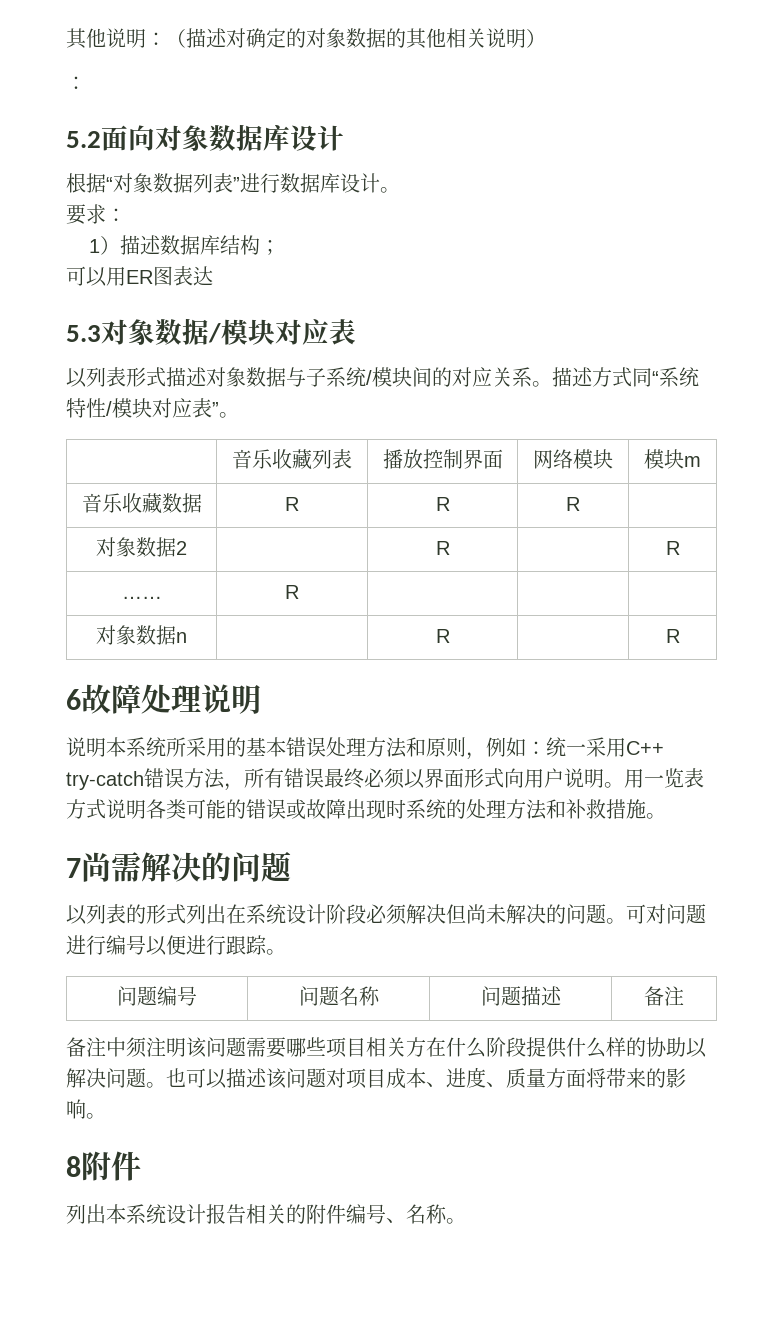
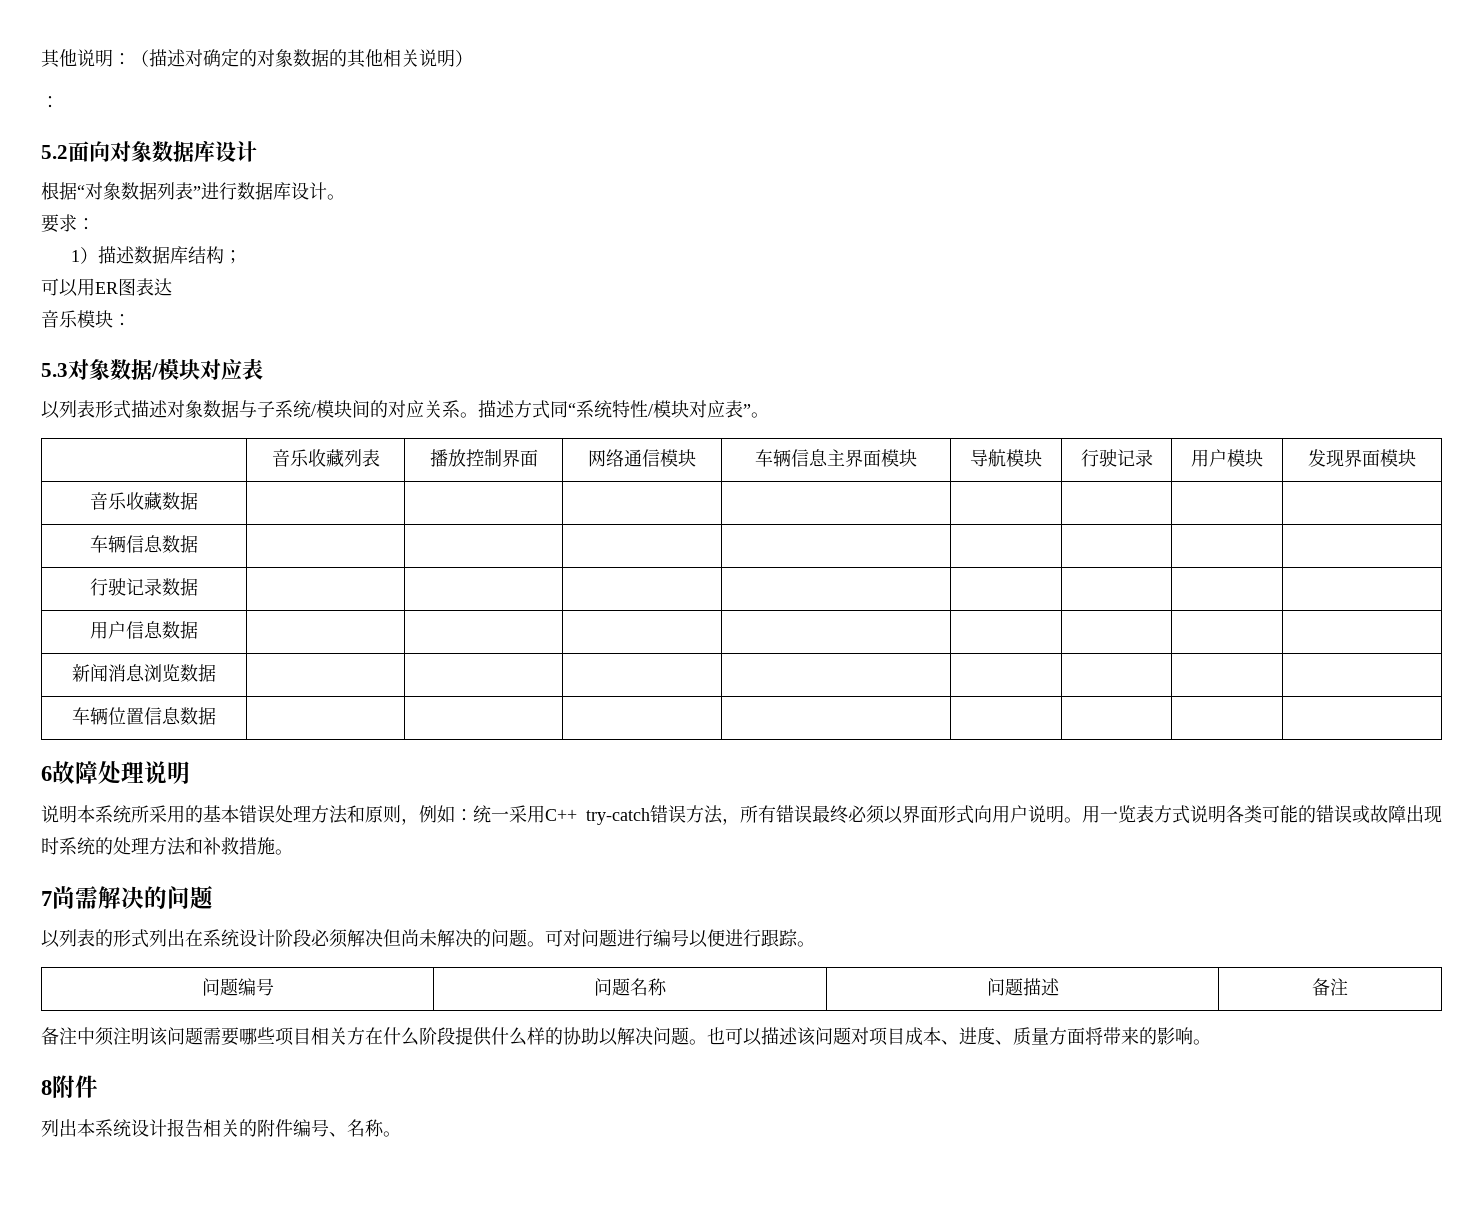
(213, 276) none -> [41,310,131,328] // 音乐模块：
[573,449,613,469] [644,449,701,469] [81,493,202,514] [285,497,299,511] [435,497,450,511] [566,497,580,511] [96,537,187,557] [435,541,450,555] [665,541,680,555] [121,596,162,599] [285,585,299,599] [96,625,187,645] [435,629,450,643] [665,629,680,643] 模块 | 模块m // 音乐收藏数据 | R | R | R | // 对象数据2 | | R | | R // …… | R | | | // 对象数据n | | R | | R -> [624,449,696,467] [755,449,917,467] [970,449,1042,467] [1080,449,1153,467] [1191,449,1263,467] [1308,449,1416,467] [90,492,198,510] [90,535,198,553] [90,578,198,596] [90,621,198,639] [72,664,216,682] [72,707,216,725] 通信模块 | 车辆信息主界面模块 | 导航模块 | 行驶记录 | 用户模块 | 发现界面模块 // 音乐收藏数据 | | | | | | | | // 车辆信息数据 | | | | | | | | // 行驶记录数据 | | | | | | | | // 用户信息数据 | | | | | | | | // 新闻消息浏览数据 | | | | | | | | // 车辆位置信息数据 | | | | | | | |

